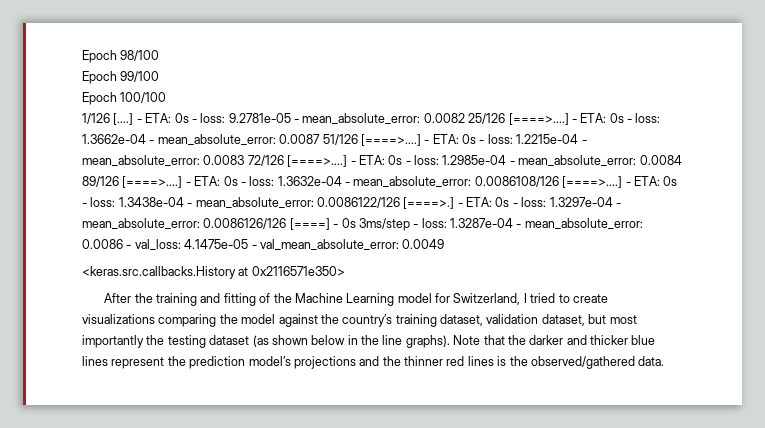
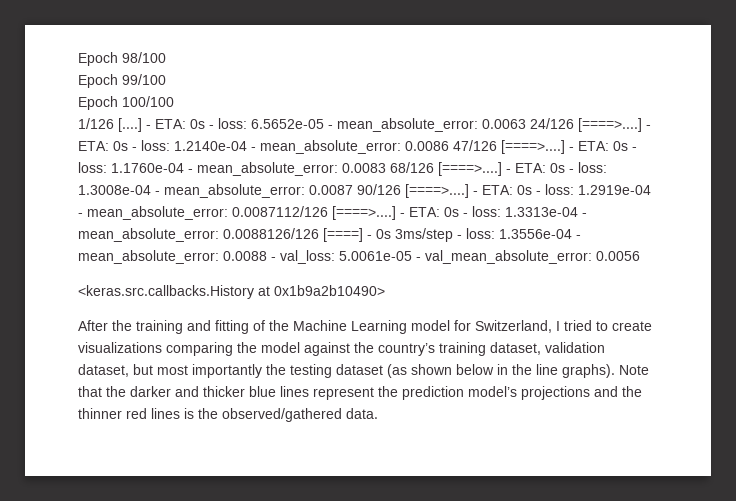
[228,113,661,125] [82,134,579,146] 9.2781e-05 - mean_absolute_error: 0.0082 25/126 [====>....] - ETA: 0s - loss: 1.3662e-04 - mean_absolute_error: 0.0087 51/126 [====>....] - ETA: 0s - loss: 1.2215e-04 -> [251,118,651,132] [78,140,637,154] [78,162,184,173] 6.5652e-05 - mean_absolute_error: 0.0063 24/126 [====>....] - ETA: 0s - loss: 1.2140e-04 - mean_absolute_error: 0.0086 47/126 [====>....] - ETA: 0s - loss: 1.1760e-04
[247,155,682,167] [82,176,678,188] [82,197,621,209] [82,218,287,229] 72/126 [====>....] - ETA: 0s - loss: 1.2985e-04 - mean_absolute_error: 0.0084 89/126 [====>....] - ETA: 0s - loss: 1.3632e-04 - mean_absolute_error: 0.0086108/126 [====>....] - ETA: 0s - loss: 1.3438e-04 - mean_absolute_error: 0.0086122/126 [====>.] - ETA: 0s - loss: 1.3297e-04 - mean_absolute_error: 0.0086126/126 -> [390,162,607,176] [78,184,651,198] [78,206,587,220] [78,228,319,242] 68/126 [====>....] - ETA: 0s - loss: 1.3008e-04 - mean_absolute_error: 0.0087 90/126 [====>....] - ETA: 0s - loss: 1.2919e-04 - mean_absolute_error: 0.0087112/126 [====>....] - ETA: 0s - loss: 1.3313e-04 - mean_absolute_error: 0.0088126/126
[450,218,643,229] [82,239,123,249] 1.3287e-04 - mean_absolute_error: 0.0086 -> [499,229,581,239] [78,250,267,264] 1.3556e-04 - mean_absolute_error: 0.0088
[184,239,249,249] 4.1475e-05 -> [339,251,412,261] 5.0061e-05
[402,239,445,249] 0.0049 -> [596,251,640,261] 0.0056
[251,266,345,276] 0x2116571e350> -> [274,285,385,296] 0x1b9a2b10490>

